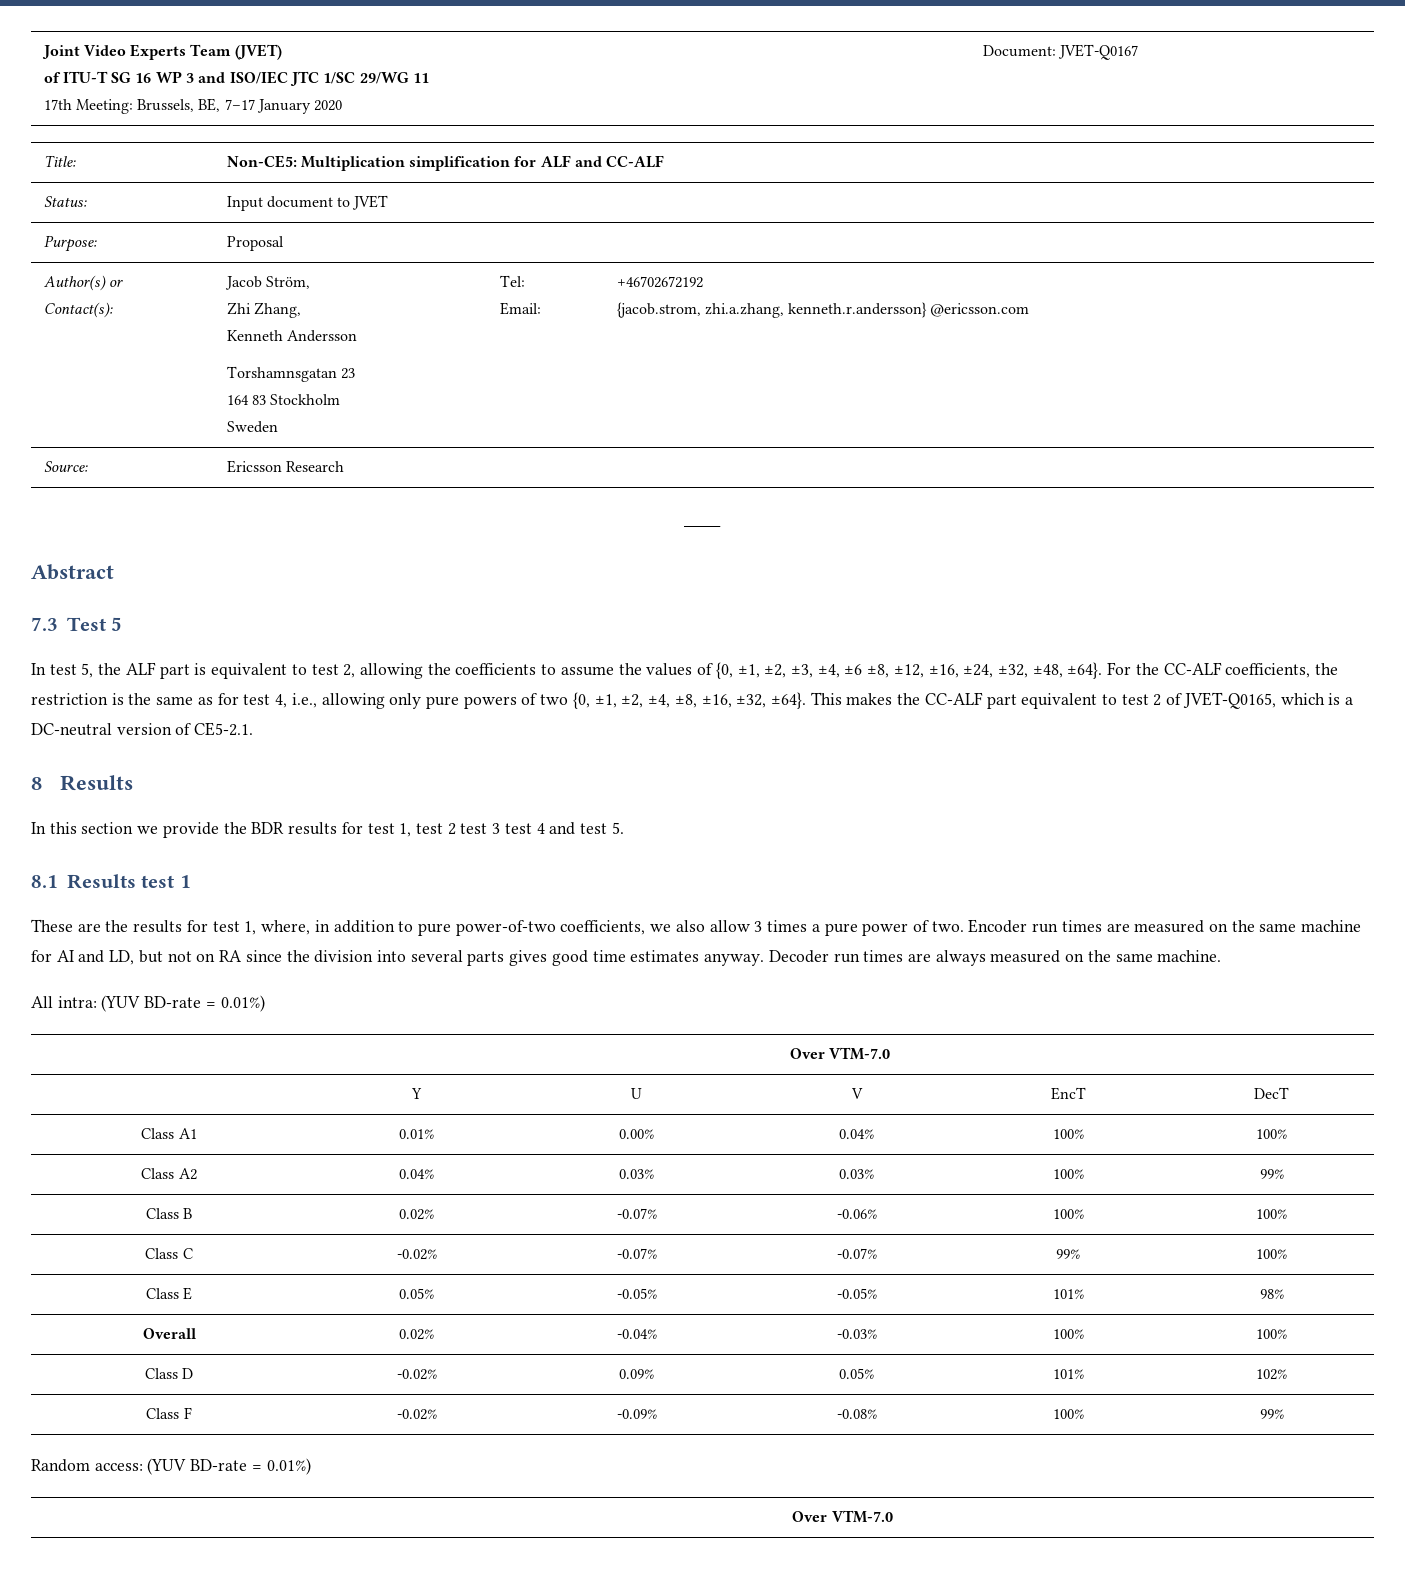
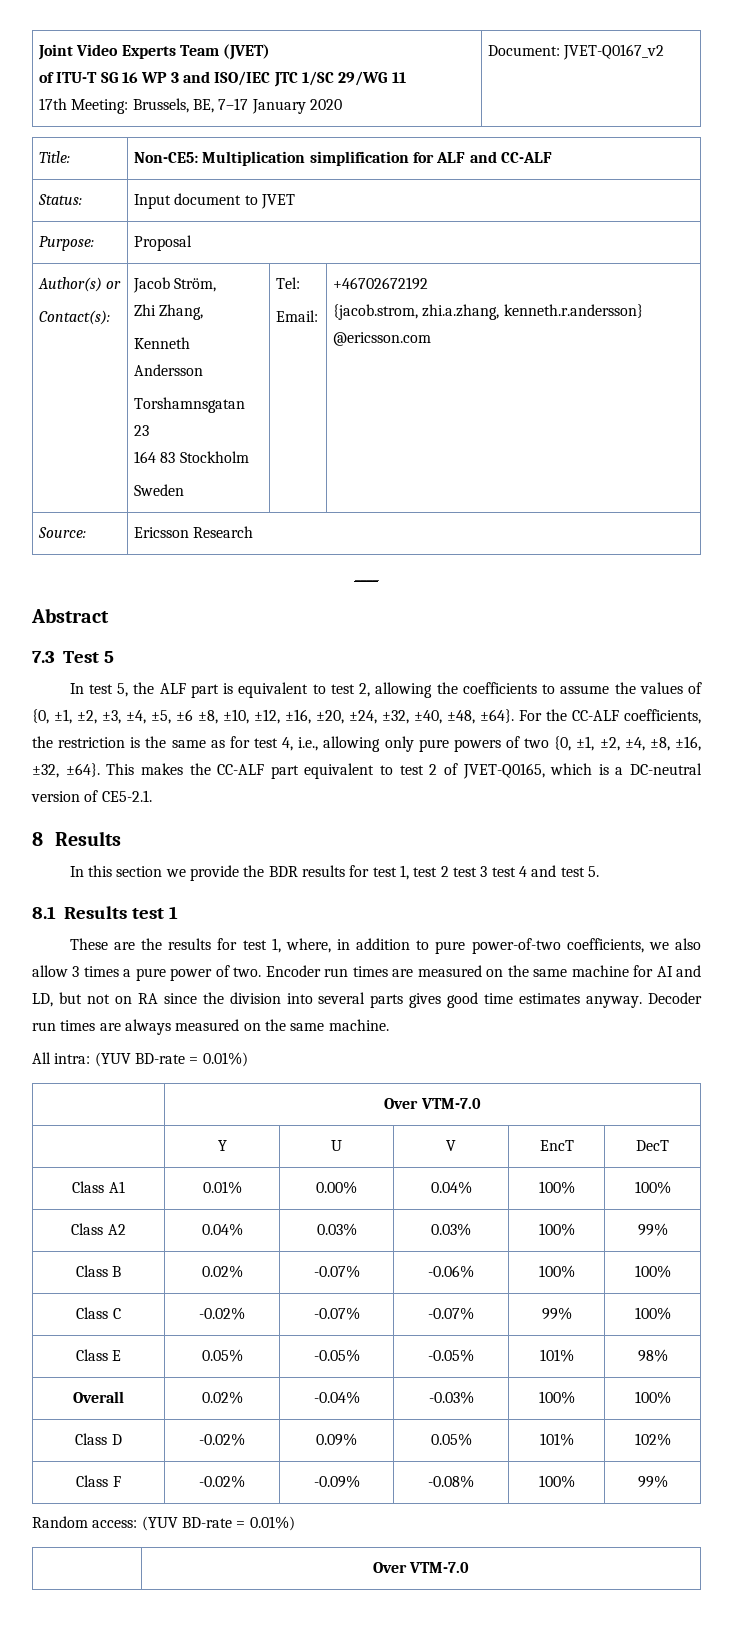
[1057,44,1138,60] JVET-Q0167 -> [563,44,665,60] JVET-Q0167_v2
(840, 671) none -> [151,710,171,724] ±5,
(890, 671) none -> [223,709,249,724] ±10,
(959, 671) none -> [316,710,344,724] ±20,
(1029, 671) none -> [414,710,442,724] ±40,

